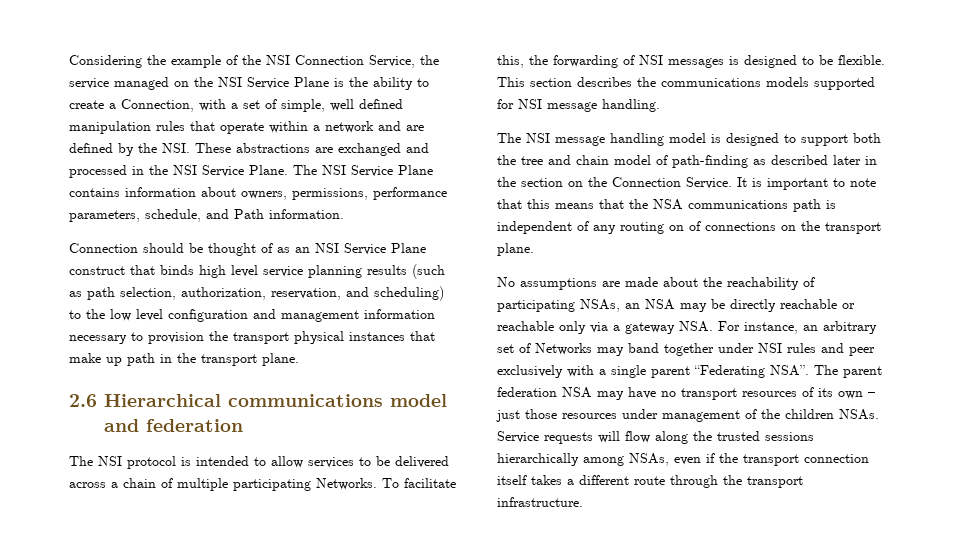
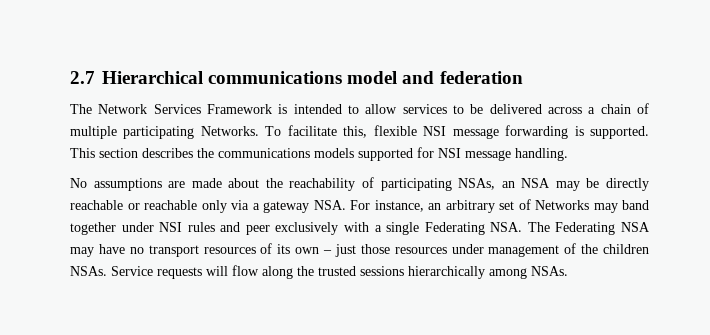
[69,55,439,68] [69,77,429,90] [69,99,403,112] [69,121,424,134] [69,143,429,156] [69,165,433,178] [69,187,447,200] [69,209,344,222] [69,243,426,256] [69,264,445,279] [69,286,444,301] [69,309,435,322] [69,331,435,344] [69,353,299,366] [69,394,97,407] Considering the example of the NSI Connection Service, the service managed on the NSI Service Plane is the ability to create a Connection, with a set of simple, well defined manipulation rules that operate within a network and are defined by the NSI. These abstractions are exchanged and processed in the NSI Service Plane. The NSI Service Plane contains information about owners, permissions, performance parameters, schedule, and Path information. // Connection should be thought of as an NSI Service Plane construct that binds high level service planning results (such as path selection, authorization, reservation, and scheduling) to the low level configuration and management information necessary to provision the transport physical instances that make up path in the transport plane. // 2.6 -> [70,71,95,84] 2.7
[98,456,176,469] NSI protocol -> [98,104,272,114] Network Services Framework
[529,55,885,68] the forwarding of NSI messages is designed to be flexible. -> [373,125,649,139] flexible NSI message forwarding is supported.
[497,133,881,146] [497,155,877,168] [497,177,876,190] [497,199,836,212] [497,221,881,234] [497,243,534,256] // The NSI message handling model is designed to support both the tree and chain model of path-finding as described later in the section on the Connection Service. It is important to note that this means that the NSA communications path is independent of any routing on of connections on the transport plane. -> (568, 154) none
[651,365,882,378] [497,387,557,397] parent “Federating NSA”. The parent federation -> [424,222,616,235] Federating NSA. The Federating
[629,453,869,466] [497,475,803,488] [497,497,583,507] NSAs, even if the transport connection itself takes a different route through the transport infrastructure. -> [531,266,568,276] NSAs.

